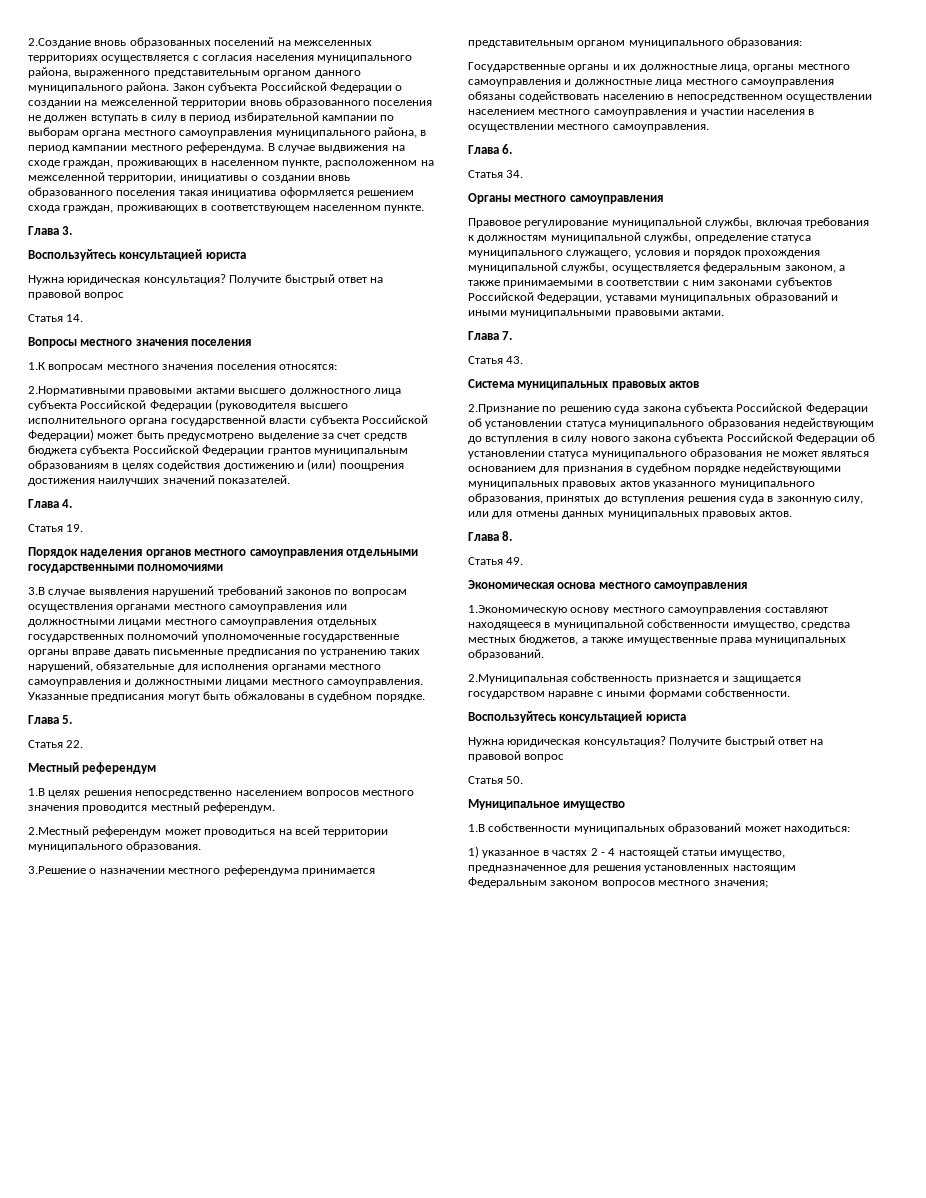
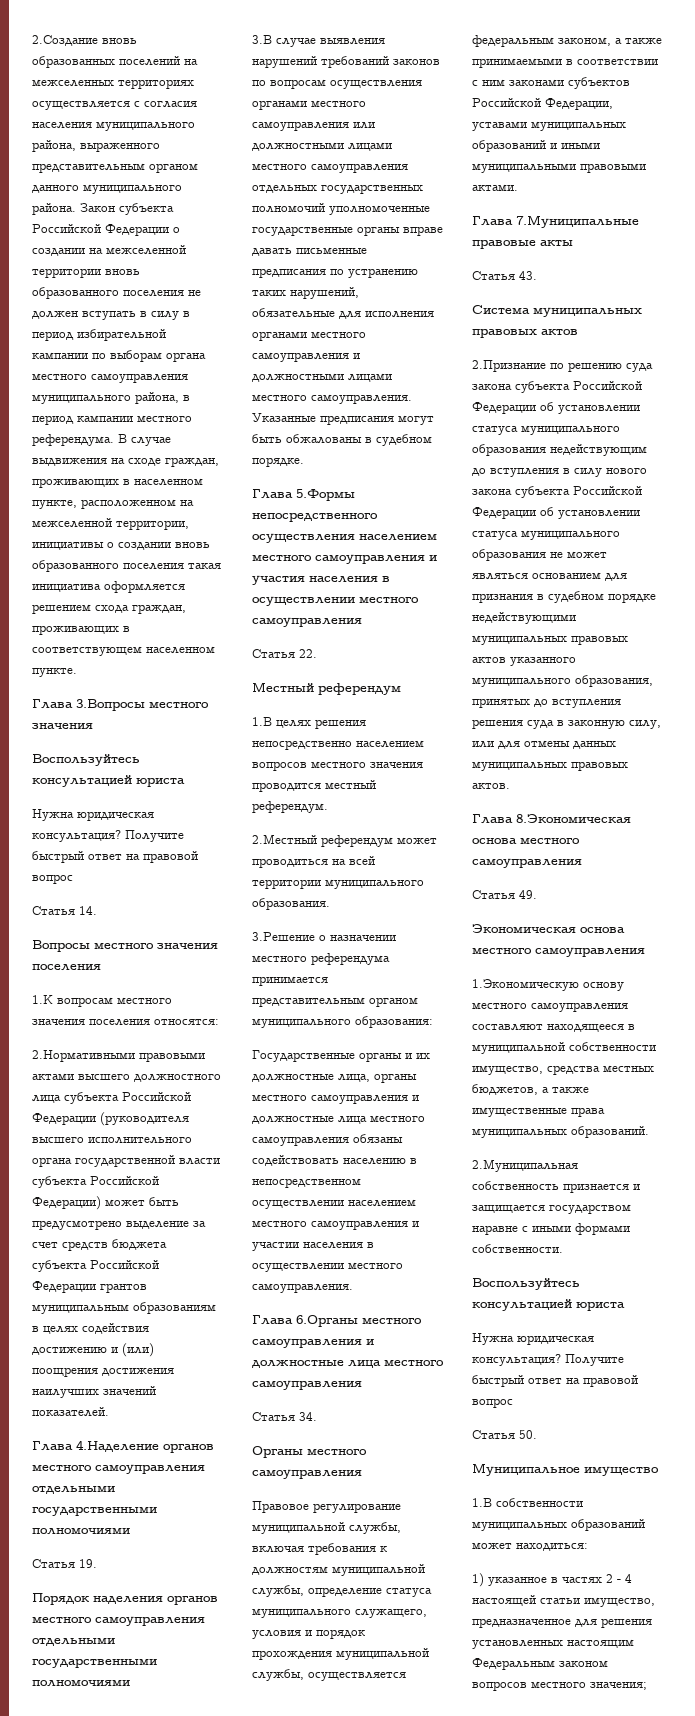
[62,226,73,235] 3. -> [76,699,209,711] [32,723,93,729] 3.Вопросы местного значения
[62,499,73,508] 4. -> [76,1440,214,1453] [32,1464,205,1474] [32,1486,115,1494] [32,1506,157,1516] [32,1528,130,1535] 4.Наделение органов местного самоуправления отдельными государственными полномочиями
[62,715,73,724] 5. -> [296,489,355,501] [252,513,378,522] [252,533,437,543] [252,554,437,564] [252,575,390,585] [252,596,419,606] [252,617,362,627] 5.Формы непосредственного осуществления населением местного самоуправления и участия населения в осуществлении местного самоуправления
[502,144,513,154] 6. -> [296,1315,422,1327] [252,1338,374,1348] [252,1360,444,1368] [252,1380,362,1390] 6.Органы местного самоуправления и должностные лица местного самоуправления
[502,331,513,340] 7. -> [516,215,639,228] [472,240,573,249] 7.Муниципальные правовые акты
[502,531,513,541] 8. -> [516,814,631,823] [472,838,580,844] [472,858,582,868] 8.Экономическая основа местного самоуправления

